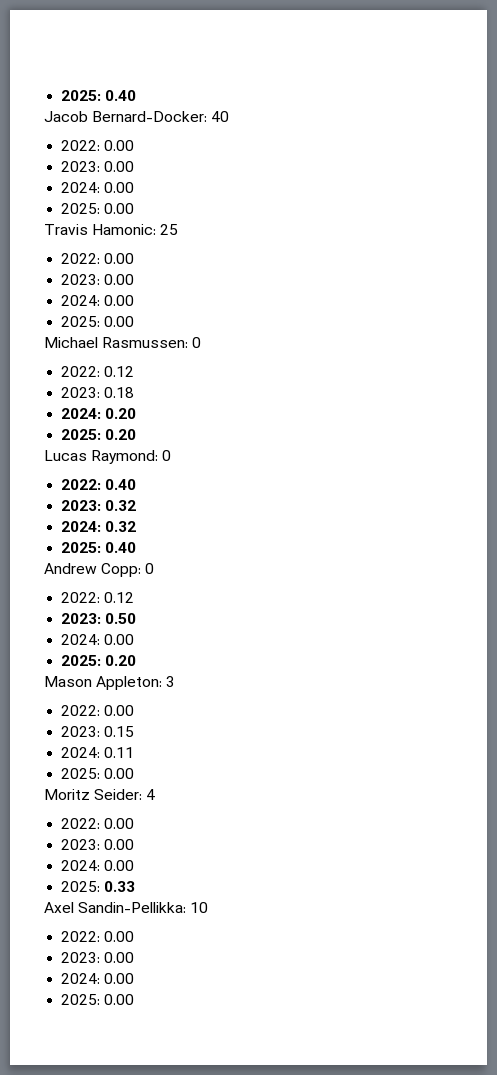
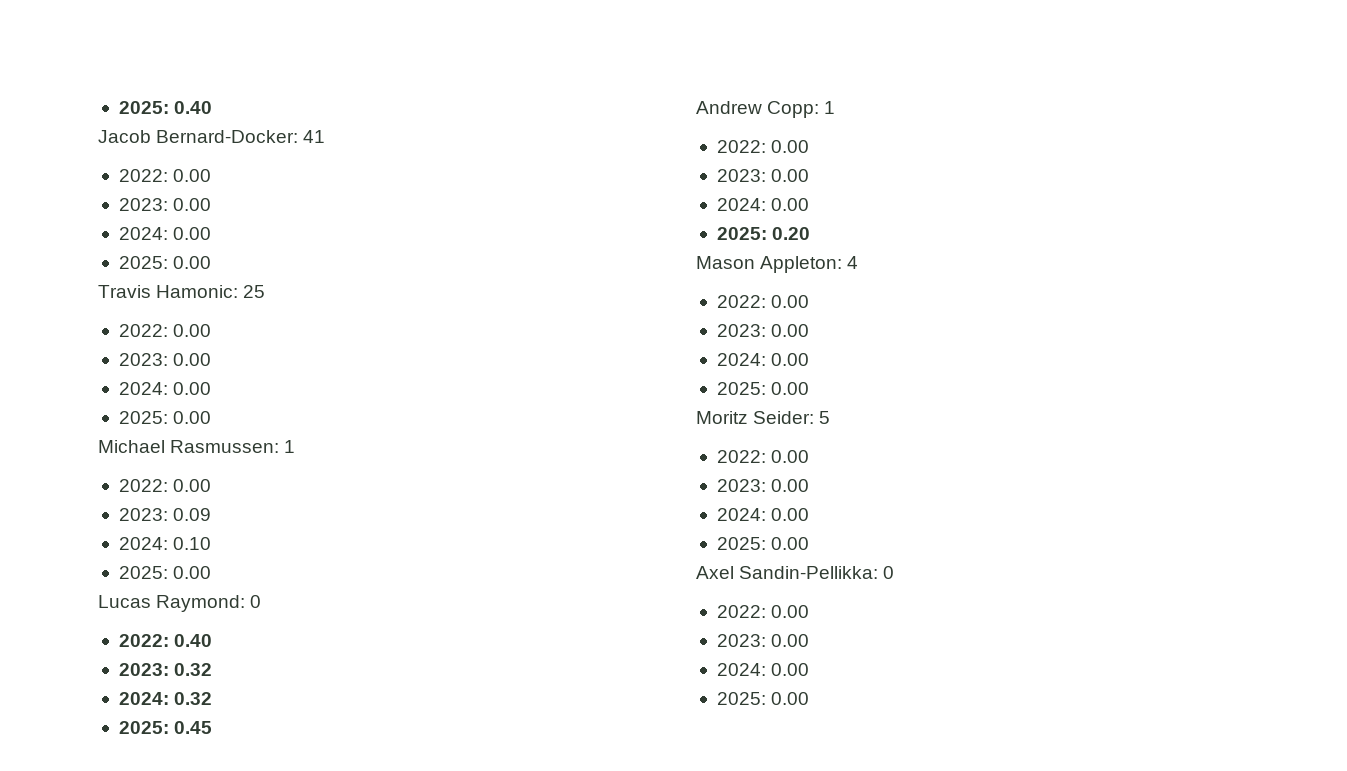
[211,111,230,122] 40 -> [303,130,326,143] 41
[192,337,202,348] [61,366,135,377] [61,387,135,398] [61,408,137,419] [61,429,137,440] 0 // 2022: 0.12 // 2023: 0.18 // 2024: 0.20 // 2025: 0.20 -> [284,440,296,453] [118,479,212,492] [118,508,212,521] [118,537,212,550] [118,566,212,579] 1 // 2022: 0.00 // 2023: 0.09 // 2024: 0.10 // 2025: 0.00
[105,542,137,553] 0.40 -> [174,721,213,734] 0.45
[145,563,155,574] [61,592,135,603] [61,613,137,624] 0 // 2022: 0.12 // 2023: 0.50 -> [824,101,836,114] [716,140,810,153] [716,169,810,182] 1 // 2022: 0.00 // 2023: 0.00
[166,676,176,687] [61,705,135,716] [61,726,135,737] [61,747,135,758] [61,768,135,779] [44,789,143,800] 3 // 2022: 0.00 // 2023: 0.15 // 2024: 0.11 // 2025: 0.00 // Moritz Seider: -> (843, 264) none
[104,881,136,892] [44,902,209,913] [61,931,135,942] [61,952,135,963] [61,973,135,984] [61,994,135,1005] 0.33 // Axel Sandin-Pellikka: 10 // 2022: 0.00 // 2023: 0.00 // 2024: 0.00 // 2025: 0.00 -> [771,382,810,395] [696,411,831,424] [716,450,810,463] [716,479,810,492] [716,508,810,521] [716,537,810,550] [696,566,895,579] [716,605,810,618] [716,634,810,647] [716,663,810,676] [716,692,810,705] 0.00 // Moritz Seider: 5 // 2022: 0.00 // 2023: 0.00 // 2024: 0.00 // 2025: 0.00 // Axel Sandin-Pellikka: 0 // 2022: 0.00 // 2023: 0.00 // 2024: 0.00 // 2025: 0.00

